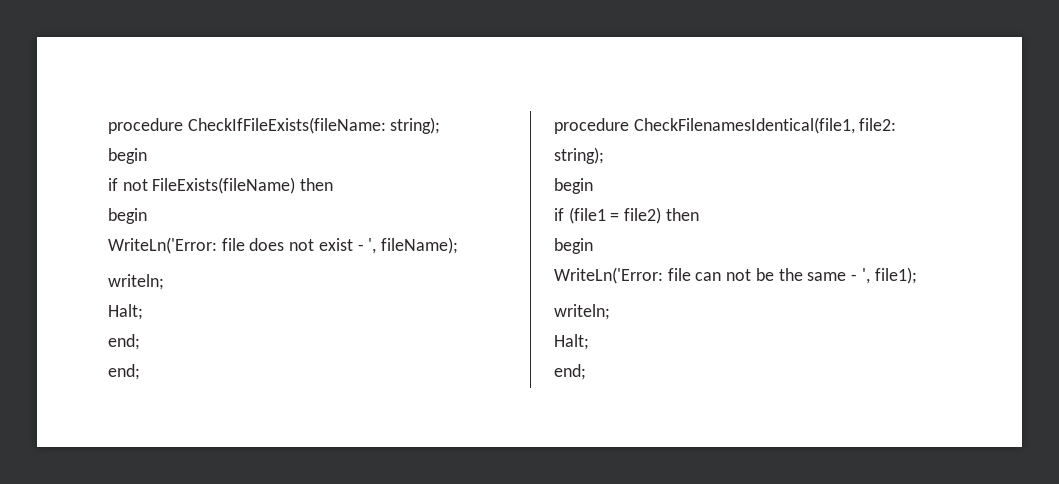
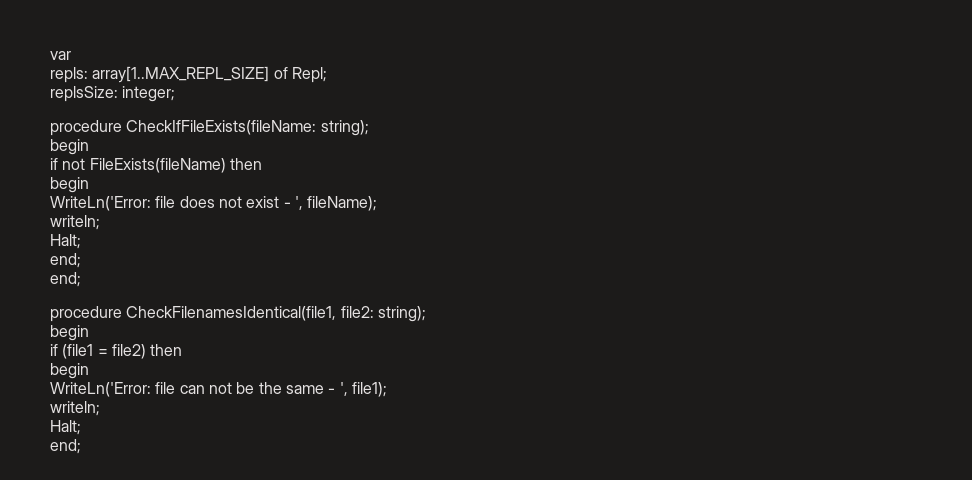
(108, 126) none -> [50,51,71,60] [50,66,327,83] [50,86,176,102] var // repls: array[1..MAX_REPL_SIZE] of Repl; // replsSize: integer; //

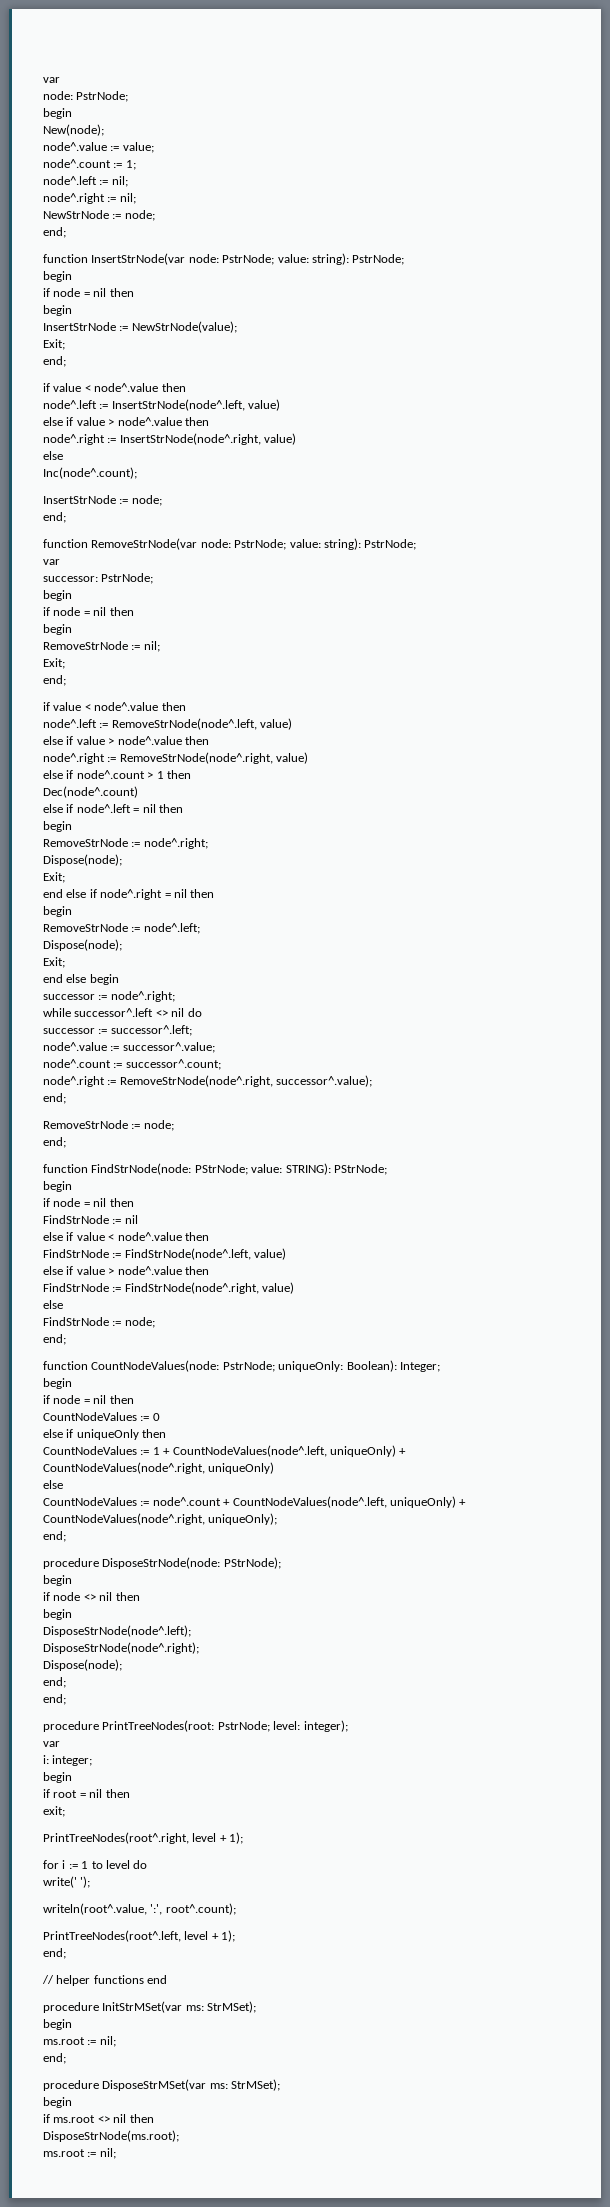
[50,51,71,60] [50,66,327,83] [50,86,176,102] [50,120,369,136] [50,139,89,155] [50,158,262,173] [50,177,89,193] [50,196,378,211] [50,215,100,230] [50,234,81,249] [50,253,81,268] [50,272,81,287] [50,306,426,322] [50,325,89,341] [50,344,183,359] [50,363,89,379] [50,382,387,397] [50,401,100,416] [50,420,81,435] [50,439,81,454] var // repls: array[1..MAX_REPL_SIZE] of Repl; // replsSize: integer; // procedure CheckIfFileExists(fileName: string); // begin // if not FileExists(fileName) then // begin // WriteLn('Error: file does not exist - ', fileName); // writeln; // Halt; // end; // end; // procedure CheckFilenamesIdentical(file1, file2: string); // begin // if (file1 = file2) then // begin // WriteLn('Error: file can not be the same - ', file1); // writeln; // Halt; // end; -> [43,77,60,83] [43,91,129,102] [43,108,72,119] [43,124,104,136] [43,142,154,153] [43,159,136,170] [43,176,128,187] [43,193,136,204] [43,210,155,221] [43,227,66,238] [43,253,405,265] [43,271,72,282] [43,288,134,297] [43,305,72,316] [43,321,237,333] [43,339,65,350] [43,356,66,367] [43,383,186,392] [43,399,281,411] [43,417,209,426] [43,433,297,445] [43,451,63,460] [43,467,137,479] [43,495,162,506] [43,512,66,523] [43,538,417,550] [43,559,60,565] [43,573,154,584] [43,590,72,601] [43,607,134,616] [43,624,72,635] [43,641,160,652] [43,658,65,669] [43,675,66,686] [43,702,186,711] [43,718,293,730] [43,736,209,745] [43,752,309,764] [43,770,191,779] [43,786,138,798] [43,804,183,813] [43,821,72,832] [43,838,208,849] [43,854,122,866] [43,872,65,883] [43,889,215,900] [43,906,72,917] [43,923,200,934] [43,939,122,951] [43,957,65,968] [43,974,119,985] [43,991,175,1002] [43,1008,202,1017] [43,1025,192,1036] [43,1042,215,1053] [43,1059,221,1070] [43,1075,373,1087] [43,1093,66,1104] [43,1120,174,1131] [43,1137,66,1148] [43,1163,387,1175] [43,1181,72,1192] [43,1198,134,1207] [43,1215,138,1224] [43,1232,209,1241] [43,1248,287,1260] [43,1266,209,1275] [43,1282,295,1294] [43,1300,63,1309] [43,1317,155,1328] [43,1334,66,1345] [43,1360,440,1372] [43,1378,72,1389] [43,1395,134,1404] [43,1412,160,1421] [43,1429,167,1440] [43,1445,407,1457] [43,1462,275,1474] [43,1480,63,1489] [43,1496,467,1508] [43,1513,278,1525] [43,1531,66,1542] [43,1557,281,1569] [43,1575,72,1586] [43,1592,140,1601] [43,1609,72,1620] [43,1625,191,1637] [43,1642,199,1654] [43,1659,122,1671] [43,1677,66,1688] [43,1694,66,1705] [43,1720,348,1732] [43,1741,60,1747] [43,1755,93,1766] [43,1772,72,1783] [43,1789,130,1798] [43,1806,65,1817] [43,1832,244,1844] [43,1860,148,1869] [43,1876,91,1888] [43,1903,236,1915] [43,1930,236,1942] [43,1948,66,1959] [42,1975,168,1986] [43,2001,257,2013] [43,2019,72,2030] [43,2036,116,2047] [43,2053,66,2064] [43,2079,281,2091] [43,2097,72,2108] [43,2114,154,2123] [43,2130,179,2142] [43,2148,116,2159] var // node: PstrNode; // begin // New(node); // node^.value := value; // node^.count := 1; // node^.left := nil; // node^.right := nil; // NewStrNode := node; // end; // function InsertStrNode(var node: PstrNode; value: string): PstrNode; // begin // if node = nil then // begin // InsertStrNode := NewStrNode(value); // Exit; // end; // if value < node^.value then // node^.left := InsertStrNode(node^.left, value) // else if value > node^.value then // node^.right := InsertStrNode(node^.right, value) // else // Inc(node^.count); // InsertStrNode := node; // end; // function RemoveStrNode(var node: PstrNode; value: string): PstrNode; // var // successor: PstrNode; // begin // if node = nil then // begin // RemoveStrNode := nil; // Exit; // end; // if value < node^.value then // node^.left := RemoveStrNode(node^.left, value) // else if value > node^.value then // node^.right := RemoveStrNode(node^.right, value) // else if node^.count > 1 then // Dec(node^.count) // else if node^.left = nil then // begin // RemoveStrNode := node^.right; // Dispose(node); // Exit; // end else if node^.right = nil then // begin // RemoveStrNode := node^.left; // Dispose(node); // Exit; // end else begin // successor := node^.right; // while successor^.left <> nil do // successor := successor^.left; // node^.value := successor^.value; // node^.count := successor^.count; // node^.right := RemoveStrNode(node^.right, successor^.value); // end; // RemoveStrNode := node; // end; // function FindStrNode(node: PStrNode; value: STRING): PStrNode; // begin // if node = nil then // FindStrNode := nil // else if value < node^.value then // FindStrNode := FindStrNode(node^.left, value) // else if value > node^.value then // FindStrNode := FindStrNode(node^.right, value) // else // FindStrNode := node; // end; // function CountNodeValues(node: PstrNode; uniqueOnly: Boolean): Integer; // begin // if node = nil then // CountNodeValues := 0 // else if uniqueOnly then // CountNodeValues := 1 + CountNodeValues(node^.left, uniqueOnly) + CountNodeValues(node^.right, uniqueOnly) // else // CountNodeValues := node^.count + CountNodeValues(node^.left, uniqueOnly) + CountNodeValues(node^.right, uniqueOnly); // end; // procedure DisposeStrNode(node: PStrNode); // begin // if node <> nil then // begin // DisposeStrNode(node^.left); // DisposeStrNode(node^.right); // Dispose(node); // end; // end; // procedure PrintTreeNodes(root: PstrNode; level: integer); // var // i: integer; // begin // if root = nil then // exit; // PrintTreeNodes(root^.right, level + 1); // for i := 1 to level do // write(' '); // writeln(root^.value, ':', root^.count); // PrintTreeNodes(root^.left, level + 1); // end; // // helper functions end // procedure InitStrMSet(var ms: StrMSet); // begin // ms.root := nil; // end; // procedure DisposeStrMSet(var ms: StrMSet); // begin // if ms.root <> nil then // DisposeStrNode(ms.root); // ms.root := nil;

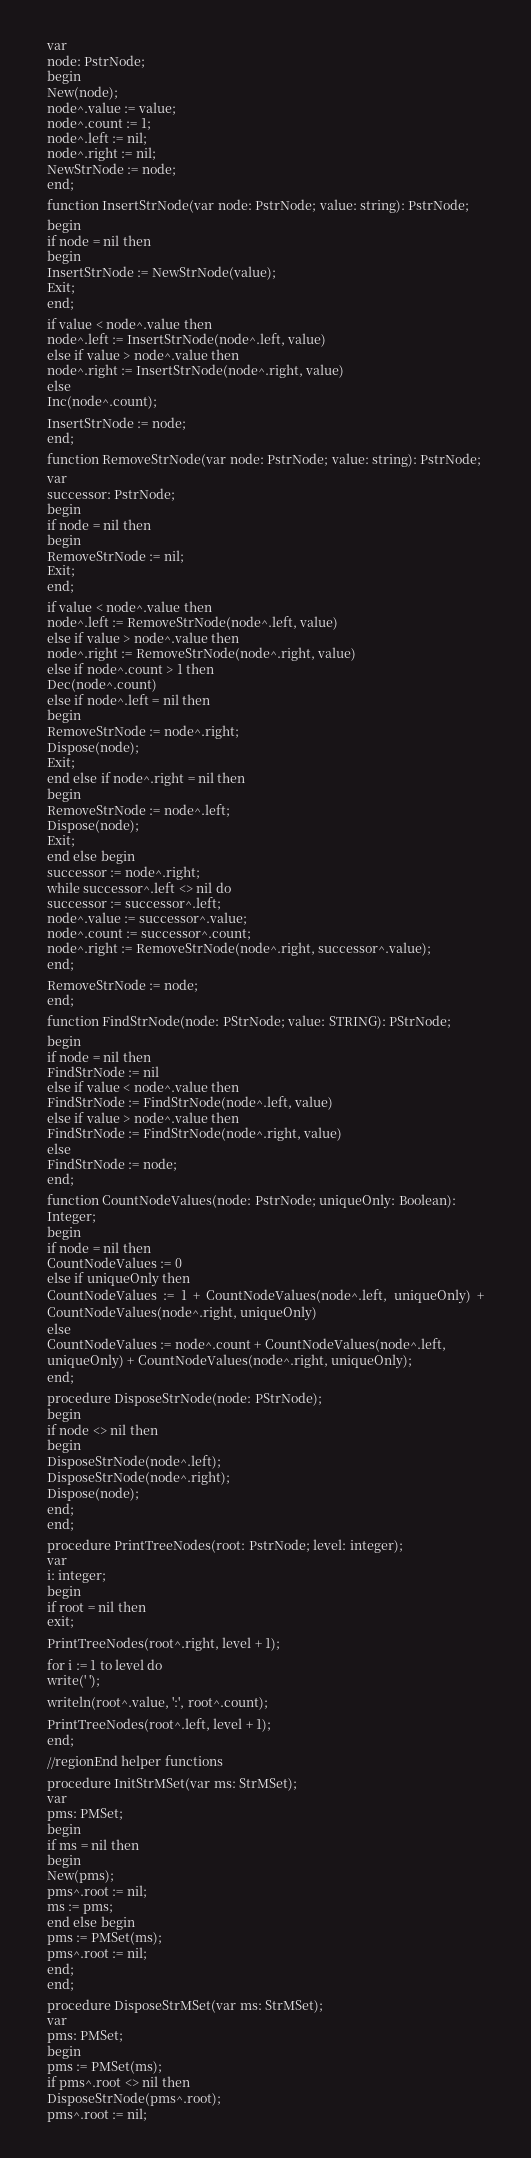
[42,1975,54,1984] // -> [47,1755,118,1769] //regionEnd
[147,1975,168,1984] end -> (223, 1760) none
[43,2019,72,2030] [43,2036,116,2047] begin // ms.root := nil; -> [46,1796,67,1803] [47,1808,124,1821] [47,1823,81,1837] [47,1839,139,1850] [47,1854,81,1868] [47,1870,114,1883] [47,1885,147,1899] [47,1904,113,1914] [47,1916,135,1930] [47,1932,162,1945] [47,1947,147,1961] [47,1963,74,1976] var // pms: PMSet; // begin // if ms = nil then // begin // New(pms); // pms^.root := nil; // ms := pms; // end else begin // pms := PMSet(ms); // pms^.root := nil; // end;
[43,2097,72,2108] [43,2114,154,2123] [43,2130,179,2142] [43,2149,85,2157] begin // if ms.root <> nil then // DisposeStrNode(ms.root); // ms.root -> [46,2018,67,2025] [47,2030,124,2043] [47,2045,81,2059] [47,2061,162,2074] [47,2076,190,2090] [47,2092,221,2106] [47,2110,109,2122] var // pms: PMSet; // begin // pms := PMSet(ms); // if pms^.root <> nil then // DisposeStrNode(pms^.root); // pms^.root

